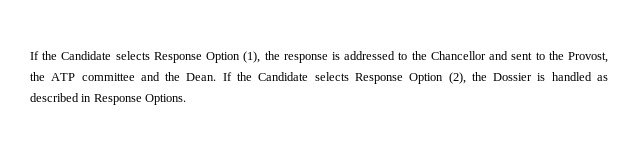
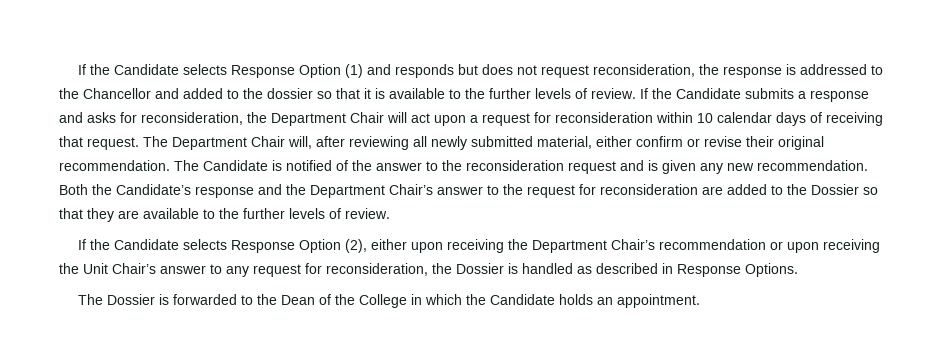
[30,51,261,63] If the Candidate selects Response Option (1), -> [78,64,696,78] If the Candidate selects Response Option (1) and responds but does not request reconsideration,
[511,51,608,63] [30,72,217,81] sent to the Provost, the ATP committee and the Dean. -> [183,88,869,102] [59,112,883,126] [59,136,824,150] [59,160,868,174] [59,184,878,198] [59,208,390,222] added to the dossier so that it is available to the further levels of review. If the Candidate submits a response and asks for reconsideration, the Department Chair will act upon a request for reconsideration within 10 calendar days of receiving that request. The Department Chair will, after reviewing all newly submitted material, either confirm or revise their original recommendation. The Candidate is notified of the answer to the reconsideration request and is given any new recommendation. Both the Candidate’s response and the Department Chair’s answer to the request for reconsideration are added to the Dossier so that they are available to the further levels of review. //
(466, 78) none -> [371,239,881,253] [59,263,428,277] either upon receiving the Department Chair’s recommendation or upon receiving the Unit Chair’s answer to any request for reconsideration,
(187, 99) none -> [78,294,701,308] // The Dossier is forwarded to the Dean of the College in which the Candidate holds an appointment.

